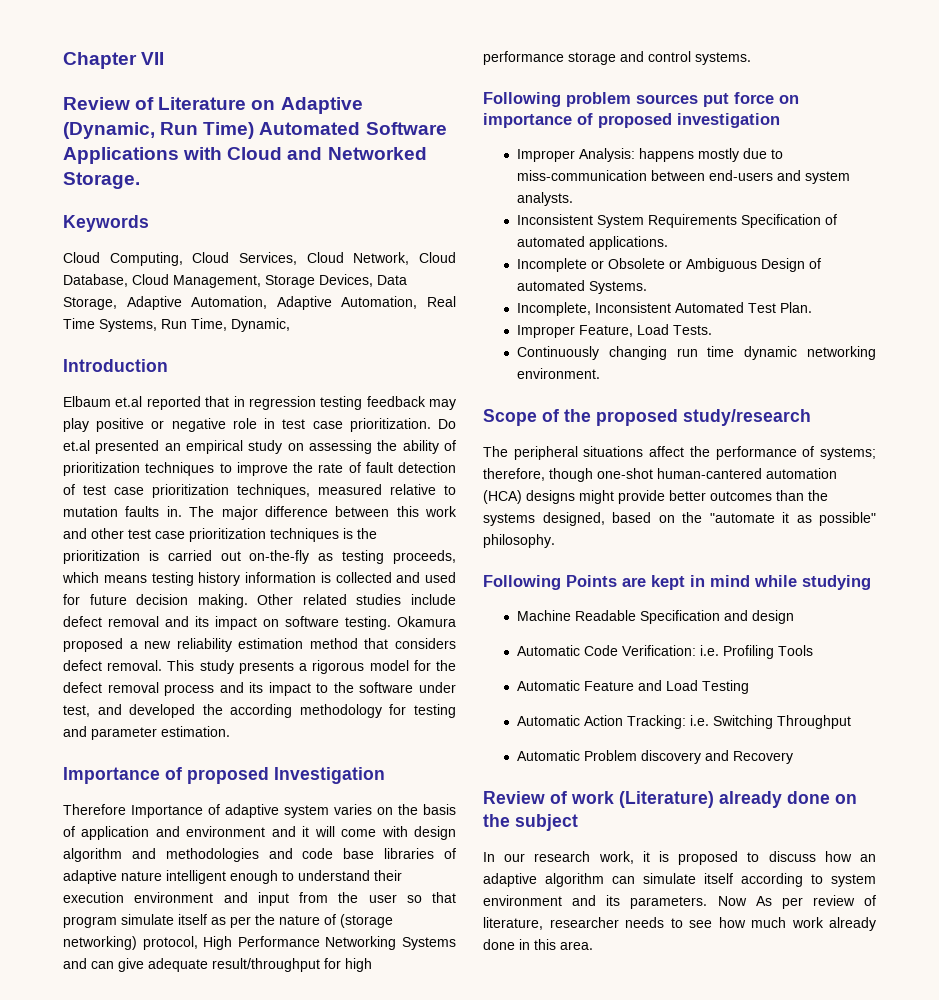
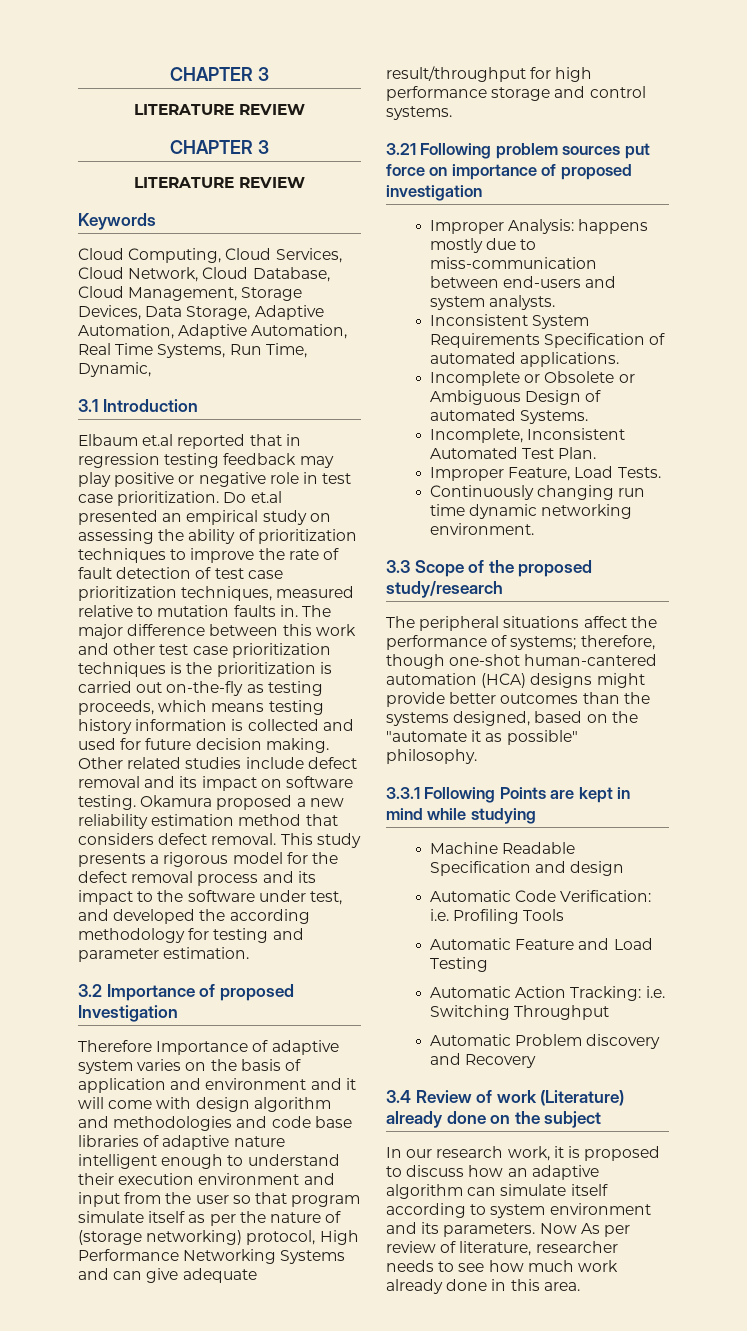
[63,52,165,69] [63,97,363,114] [63,122,447,139] [63,147,427,164] [63,172,140,189] Chapter VII // Review of Literature on Adaptive (Dynamic, Run Time) Automated Software Applications with Cloud and Networked Storage. -> [170,67,269,81] [134,104,305,115] [170,140,269,154] [134,177,305,188] CHAPTER 3 // LITERATURE REVIEW // CHAPTER 3 // LITERATURE REVIEW
(290, 325) none -> [78,399,98,412] 3.1
(230, 731) none -> [78,984,102,997] 3.2
(751, 58) none -> [386,143,416,155] 3.21
(601, 373) none -> [386,560,410,573] 3.3
(555, 541) none -> [386,787,420,799] 3.3.1
(794, 757) none -> [386,1090,411,1103] 3.4

